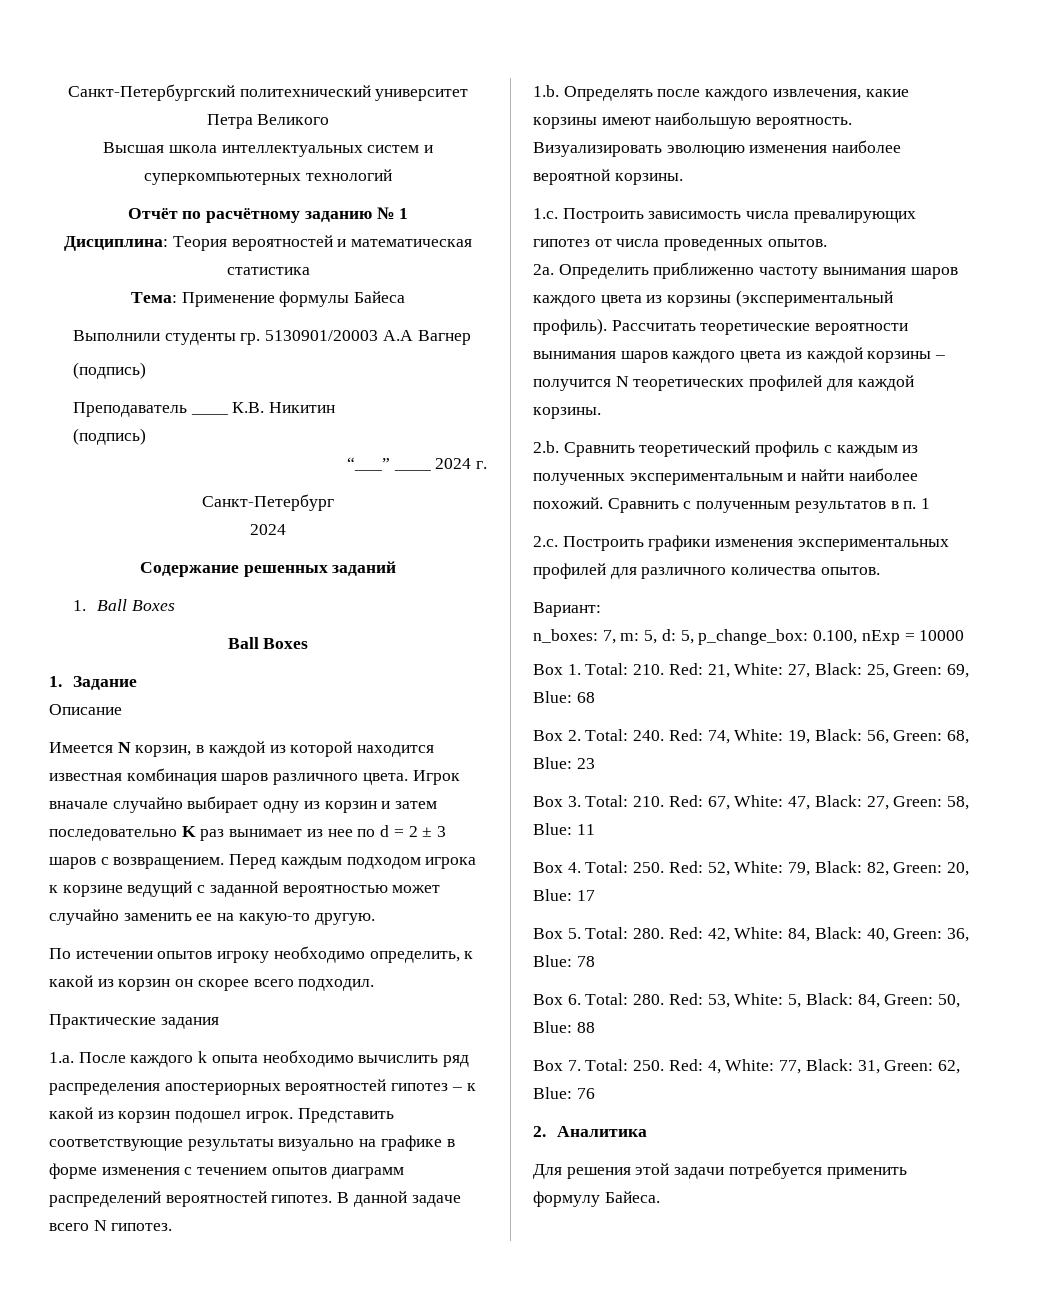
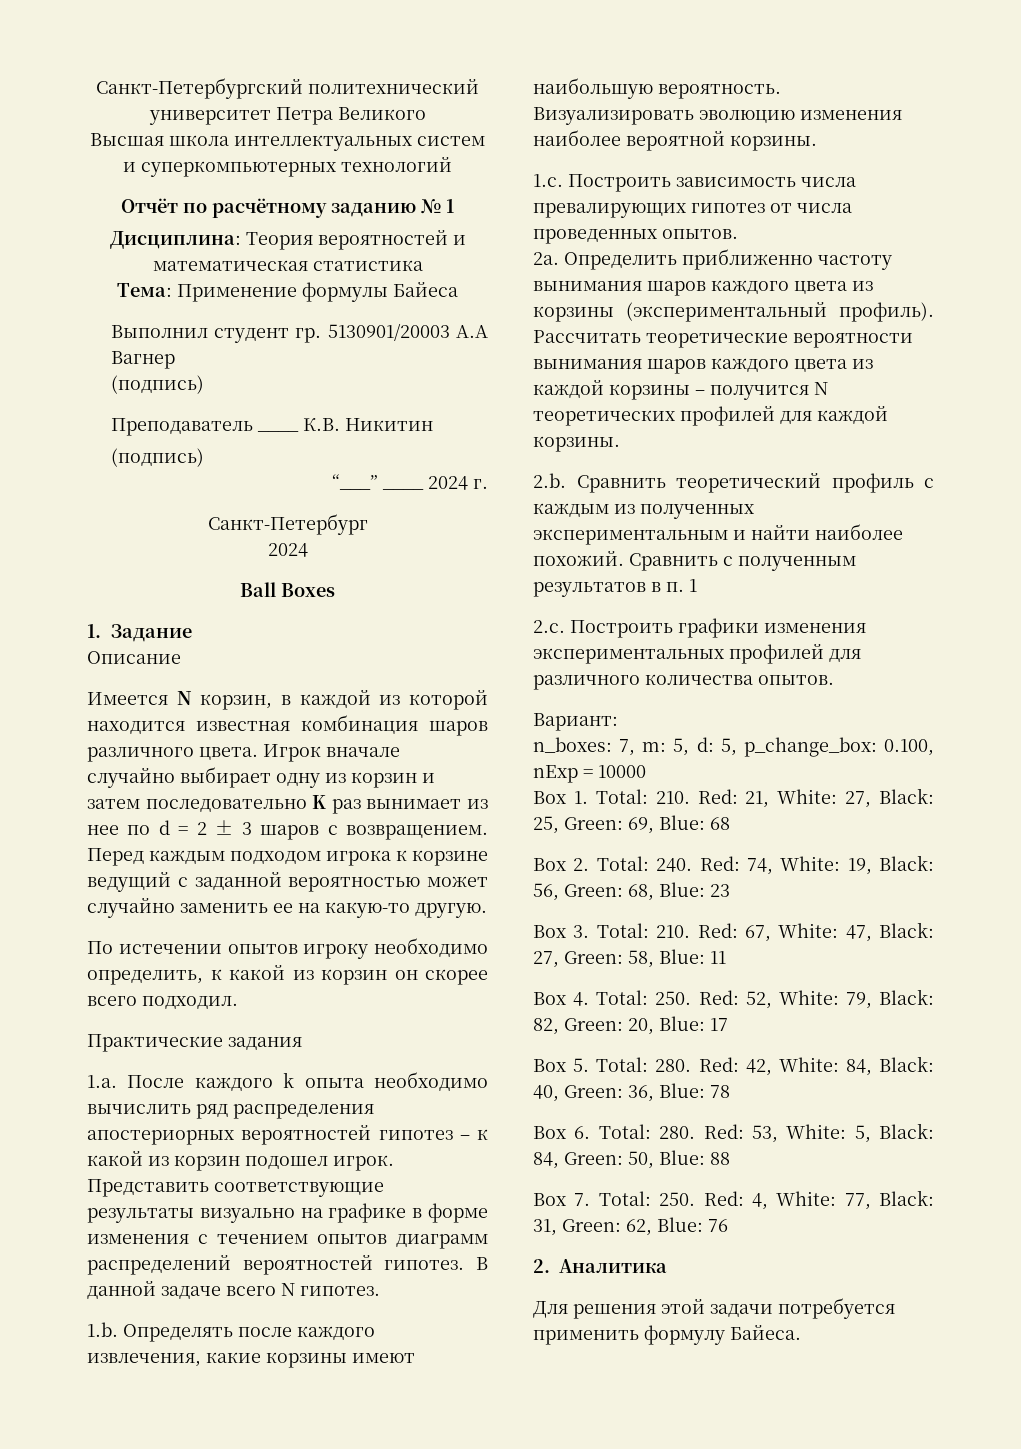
[73,330,236,345] Выполнили студенты -> [110,325,290,343] Выполнил студент
[139,561,397,577] [73,599,175,611] // Содержание решенных заданий // 1. Ball Boxes -> (308, 550) none

